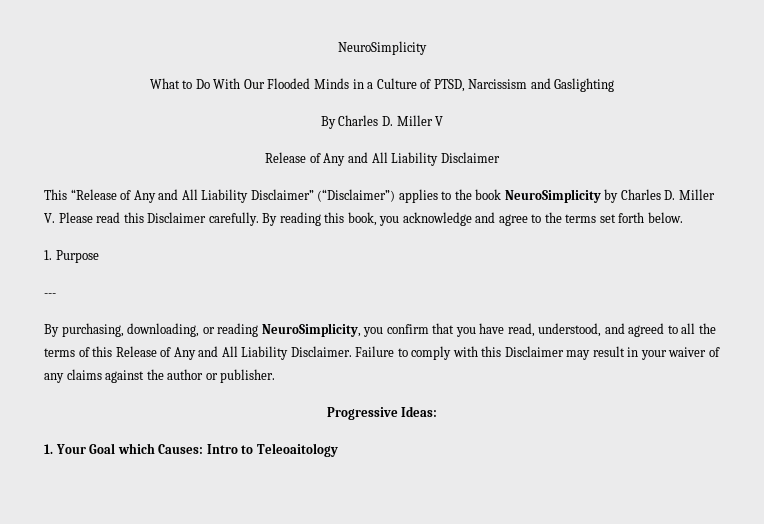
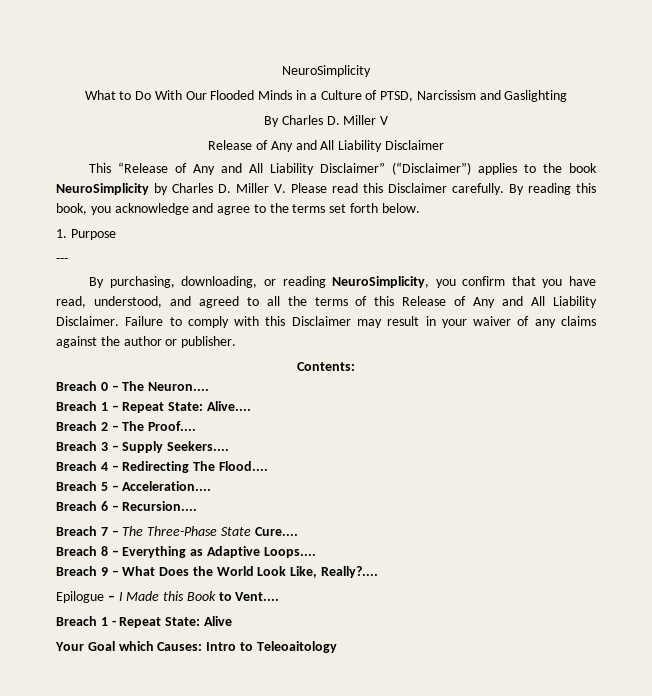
[326,406,438,420] [44,444,53,454] Progressive Ideas: // 1. -> [297,362,355,371] [56,381,210,391] [56,401,251,413] [56,421,197,431] [56,441,230,453] [56,461,268,473] [56,481,212,491] [56,501,198,511] [56,526,298,536] [56,546,316,558] [56,566,379,578] [56,591,280,603] [56,616,232,628] Contents: // Breach 0 – The Neuron.... // Breach 1 – Repeat State: Alive.... // Breach 2 – The Proof.... // Breach 3 – Supply Seekers.... // Breach 4 – Redirecting The Flood.... // Breach 5 – Acceleration.... // Breach 6 – Recursion.... // Breach 7 – The Three-Phase State Cure.... // Breach 8 – Everything as Adaptive Loops.... // Breach 9 – What Does the World Look Like, Really?.... // Epilogue – I Made this Book to Vent.... // Breach 1 - Repeat State: Alive //

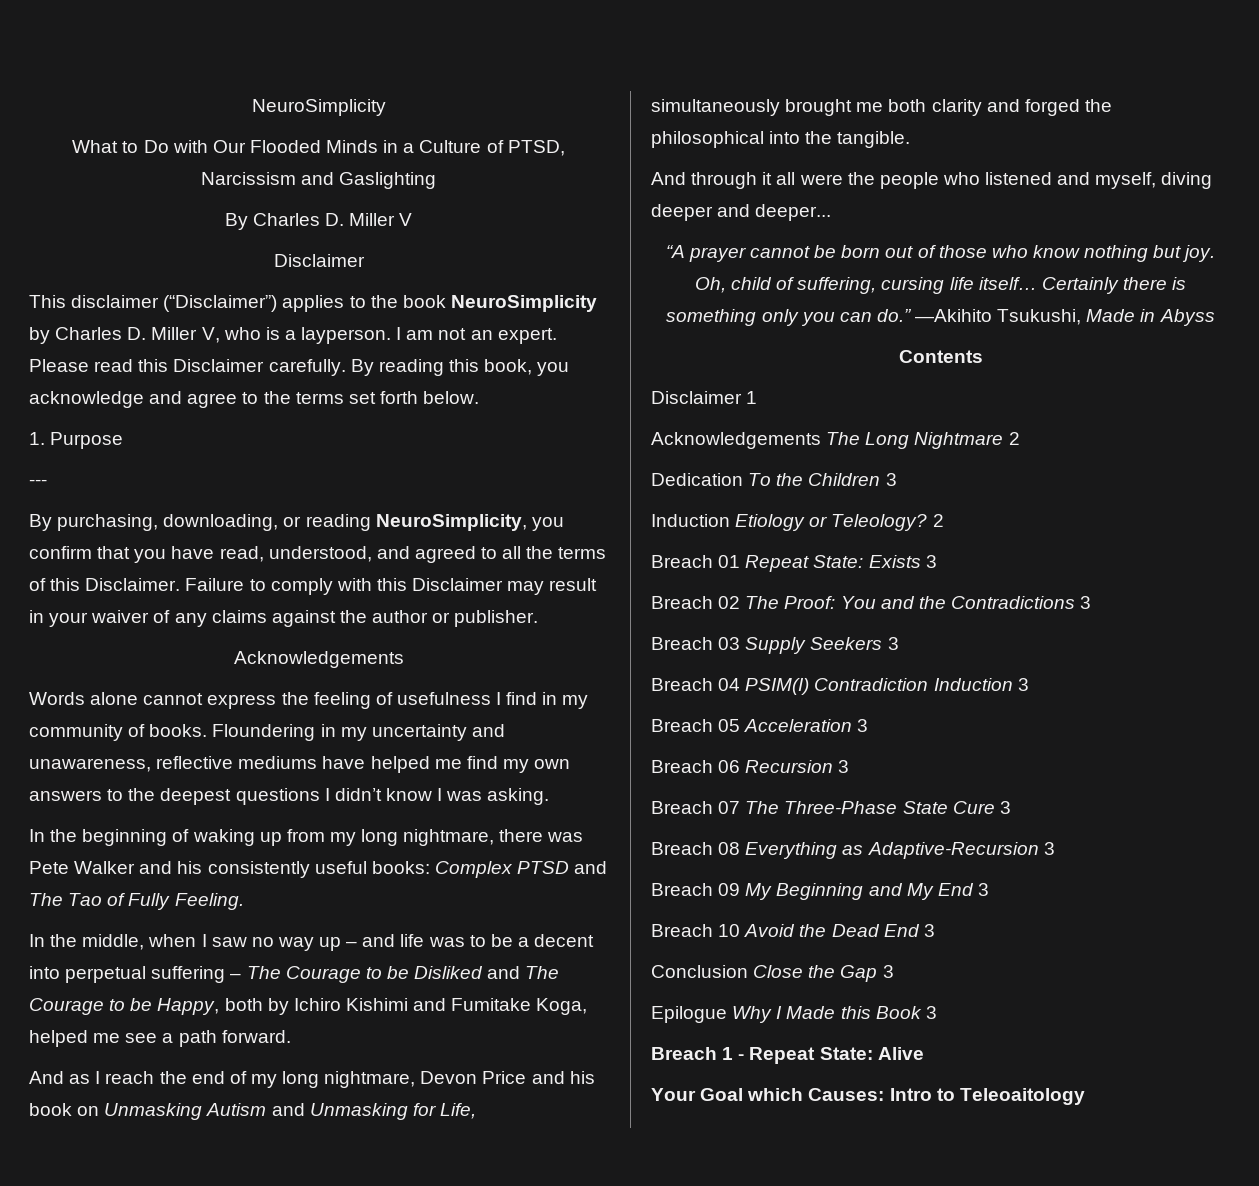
[154,90,182,100] With -> [172,140,208,153] with
[208,140,444,152] [89,162,386,175] Release of Any and All Liability Disclaimer // This “Release of Any and All Liability Disclaimer” -> [273,254,365,267] [29,295,160,308] Disclaimer // This disclaimer
[274,184,286,193] V. -> [201,327,557,344] V, who is a layperson. I am not an expert.
[402,296,597,308] Release of Any and All Liability -> (81, 584) none
[297,362,355,371] [56,381,210,391] [56,401,251,413] [56,421,197,431] [56,441,230,453] [56,461,268,473] [56,481,212,491] [56,501,198,511] [56,526,119,536] Contents: // Breach 0 – The Neuron.... // Breach 1 – Repeat State: Alive.... // Breach 2 – The Proof.... // Breach 3 – Supply Seekers.... // Breach 4 – Redirecting The Flood.... // Breach 5 – Acceleration.... // Breach 6 – Recursion.... // Breach 7 – -> [233,651,404,668] [29,692,589,709] [29,724,505,741] [29,756,571,773] [29,788,550,805] [29,829,584,846] [29,861,608,878] [29,893,244,910] [29,934,595,951] [29,966,560,983] [29,998,588,1015] [29,1030,291,1047] [29,1071,595,1088] [29,1103,476,1120] [651,99,1112,116] [651,131,911,148] [651,172,1213,189] [651,204,832,221] [665,245,1216,262] [694,277,1187,294] [666,309,1215,326] [898,350,983,363] [651,391,758,404] [651,432,1020,449] [651,473,897,486] [651,514,944,531] [651,555,937,572] [651,596,1092,609] [651,637,899,654] [651,678,1029,695] [651,719,869,732] [651,760,850,773] [651,801,741,814] Acknowledgements // Words alone cannot express the feeling of usefulness I find in my community of books. Floundering in my uncertainty and unawareness, reflective mediums have helped me find my own answers to the deepest questions I didn’t know I was asking. // In the beginning of waking up from my long nightmare, there was Pete Walker and his consistently useful books: Complex PTSD and The Tao of Fully Feeling. // In the middle, when I saw no way up – and life was to be a decent into perpetual suffering – The Courage to be Disliked and The Courage to be Happy, both by Ichiro Kishimi and Fumitake Koga, helped me see a path forward. // And as I reach the end of my long nightmare, Devon Price and his book on Unmasking Autism and Unmasking for Life, simultaneously brought me both clarity and forged the philosophical into the tangible. // And through it all were the people who listened and myself, diving deeper and deeper... // “A prayer cannot be born out of those who know nothing but joy. Oh, child of suffering, cursing life itself… Certainly there is something only you can do.” —Akihito Tsukushi, Made in Abyss // Contents // Disclaimer 1 // Acknowledgements The Long Nightmare 2 // Dedication To the Children 3 // Induction Etiology or Teleology? 2 // Breach 01 Repeat State: Exists 3 // Breach 02 The Proof: You and the Contradictions 3 // Breach 03 Supply Seekers 3 // Breach 04 PSIM(I) Contradiction Induction 3 // Breach 05 Acceleration 3 // Breach 06 Recursion 3 // Breach 07
[254,527,298,536] [56,546,316,558] [56,566,379,578] Cure.... // Breach 8 – Everything as Adaptive Loops.... // Breach 9 – What Does the World Look Like, Really?.... -> [952,801,1011,814] [651,842,1055,859] [651,883,989,900] [651,924,935,937] [651,965,894,982] Cure 3 // Breach 08 Everything as Adaptive-Recursion 3 // Breach 09 My Beginning and My End 3 // Breach 10 Avoid the Dead End 3 // Conclusion Close the Gap 3
[107,595,115,601] – -> [732,1006,773,1023] Why
[218,592,280,601] to Vent.... -> [925,1006,937,1019] 3

